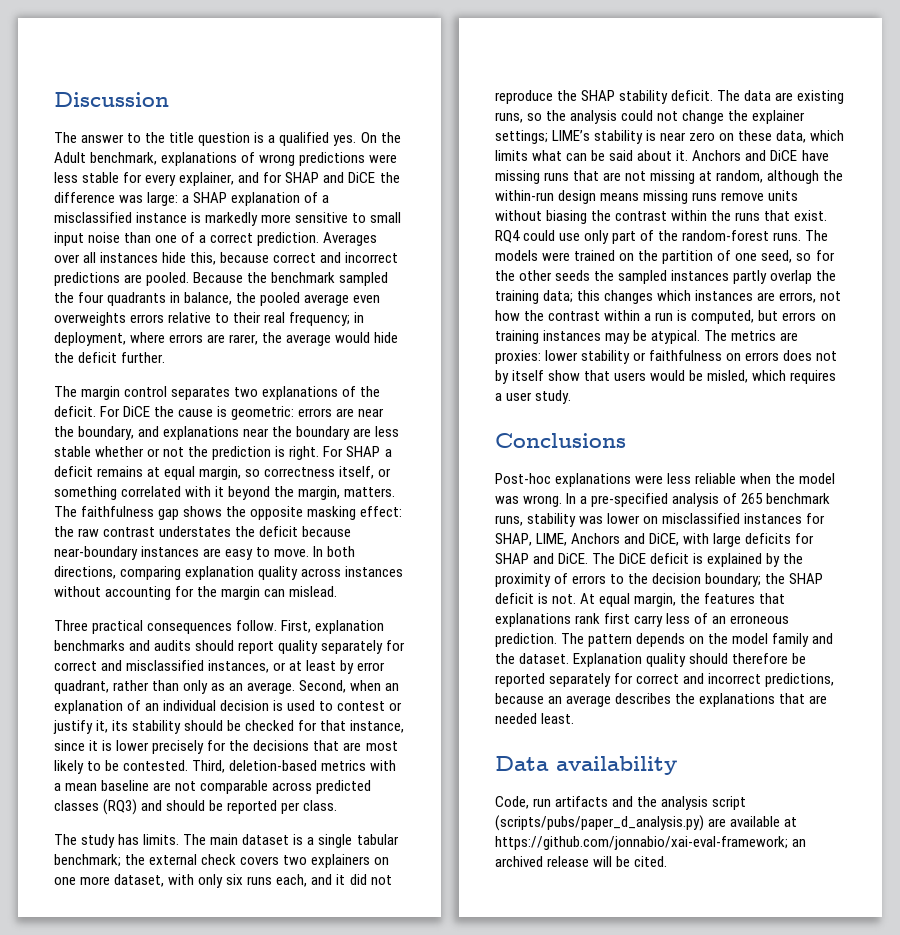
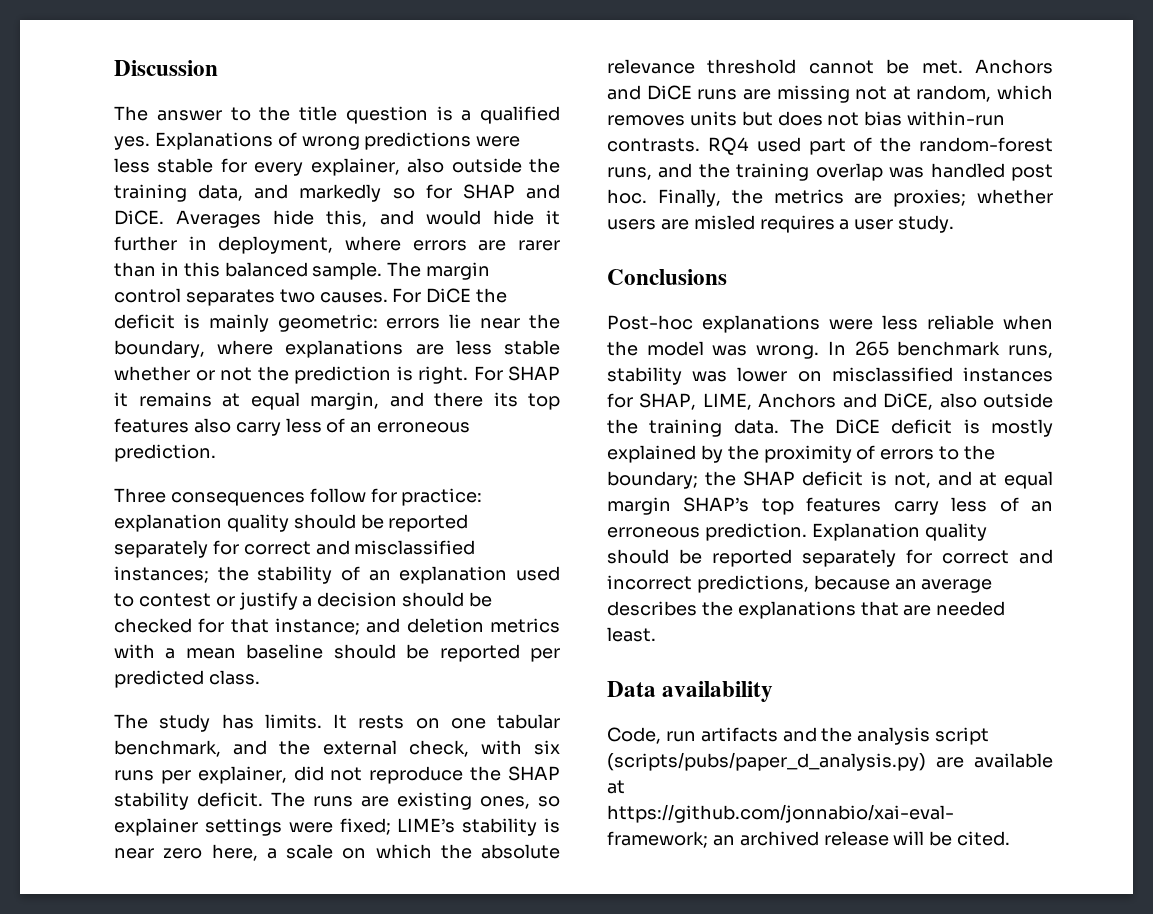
[360,132,401,143] [54,152,238,166] On the Adult benchmark, explanations -> [154,132,273,150] Explanations
[238,172,400,183] [54,192,330,206] [54,212,402,226] [54,232,378,246] [54,252,399,265] [54,272,389,286] [54,292,381,306] [54,312,351,326] and for SHAP and DiCE the difference was large: a SHAP explanation of a misclassified instance is markedly more sensitive to small input noise than one of a correct prediction. Averages over all instances hide this, because correct and incorrect predictions are pooled. Because the benchmark sampled the four quadrants in balance, the pooled average even overweights errors relative to their real frequency; -> [407,158,561,173] [114,184,561,202] [114,210,560,228] [114,236,177,251] also outside the training data, and markedly so for SHAP and DiCE. Averages hide this, and would hide it further
[229,332,399,346] [54,352,166,363] rarer, the average would hide the deficit further. // -> [518,240,560,251] [114,262,383,280] rarer than in this balanced sample.
[262,386,381,400] [54,406,228,417] explanations of the deficit. For DiCE the cause is -> [319,288,508,303] [114,314,269,332] causes. For DiCE the deficit is mainly
[336,408,355,417] are -> [449,314,472,329] lie
[138,426,351,440] and explanations near the boundary -> [217,340,404,358] where explanations
[384,449,392,457] [54,466,93,477] a deficit -> [114,392,128,407] it
[245,466,392,479] [54,486,396,500] [54,506,403,520] [54,526,352,537] [54,546,356,560] [54,566,404,580] [54,586,338,600] [54,620,385,634] [54,640,319,654] so correctness itself, or something correlated with it beyond the margin, matters. The faithfulness gap shows the opposite masking effect: the raw contrast understates the deficit because near-boundary instances are easy to move. In both directions, comparing explanation quality across instances without accounting for the margin can mislead. // Three practical consequences follow. First, explanation benchmarks and audits should report quality -> [389,392,560,410] [114,418,471,436] [114,444,216,462] [114,488,483,506] [114,514,469,532] and there its top features also carry less of an erroneous prediction. // Three consequences follow for practice: explanation quality should be reported
[208,660,386,674] [54,680,400,694] [54,700,284,714] instances, or at least by error quadrant, rather than only as an average. Second, when an explanation of an individual decision is -> [114,566,508,584] instances; the stability of an explanation
[96,720,182,734] it, its stability -> [302,592,398,607] a decision
[350,720,405,733] [54,740,398,754] [54,760,318,774] instance, since it is lower precisely for the decisions that are most likely to be contested. Third, deletion-based -> [275,618,484,635] instance; and deletion
[153,780,372,794] [54,799,163,815] are not comparable across predicted classes (RQ3) and -> (324, 651) none
(301, 808) none -> [114,670,204,688] predicted
[183,834,399,848] [54,854,390,868] [54,874,346,888] The main dataset is a single tabular benchmark; the external check covers two explainers on one more dataset, with only six runs each, and it -> [333,714,560,729] [114,740,561,757] [114,766,287,784] It rests on one tabular benchmark, and the external check, with six runs per explainer,
[744,90,772,101] data -> [313,796,353,807] runs
[495,110,806,124] [495,130,548,144] runs, so the analysis could not change the explainer settings; -> [480,796,560,809] [114,818,391,836] ones, so explainer settings were fixed;
[719,130,845,143] [495,150,829,161] [495,170,844,184] [495,190,799,204] [495,210,828,224] [495,230,829,244] [495,250,835,264] [495,270,837,284] [495,290,842,304] [495,310,836,324] [495,330,799,344] [495,350,838,364] [495,370,787,384] on these data, which limits what can be said about it. Anchors and DiCE have missing runs that are not missing at random, although the within-run design means missing runs remove units without biasing the contrast within the runs that exist. RQ4 could use only part of the random-forest runs. The models were trained on the partition of one seed, so for the other seeds the sampled instances partly overlap the training data; this changes which instances are errors, not how the contrast within a run is computed, but errors on training instances may be atypical. The metrics are proxies: lower stability or faithfulness on errors does not by itself show that users would be misled, which -> [211,844,560,861] [607,59,1053,74] [607,85,1053,103] [607,111,1006,126] [607,137,1053,155] [607,163,1053,181] [607,189,1053,207] [607,215,755,230] here, a scale on which the absolute relevance threshold cannot be met. Anchors and DiCE runs are missing not at random, which removes units but does not bias within-run contrasts. RQ4 used part of the random-forest runs, and the training overlap was handled post hoc. Finally, the metrics are proxies; whether users are misled
[580,493,738,507] a pre-specified analysis of -> (846, 348) none
[683,533,815,547] [495,553,589,564] with large deficits for SHAP and DiCE. -> [939,393,1053,408] [607,419,779,437] also outside the training data.
(704, 558) none -> [991,419,1053,437] mostly
[652,573,702,584] decision -> (996, 452) none
[552,593,786,607] [495,613,790,627] [495,633,834,647] [495,653,570,664] not. At equal margin, the features that explanations rank first carry less of an erroneous prediction. The pattern depends on the model family and the dataset. -> [893,471,1053,489] [607,497,1053,515] [607,523,807,541] not, and at equal margin SHAP’s top features carry less of an erroneous prediction.
[732,653,789,664] therefore -> (669, 556) none

